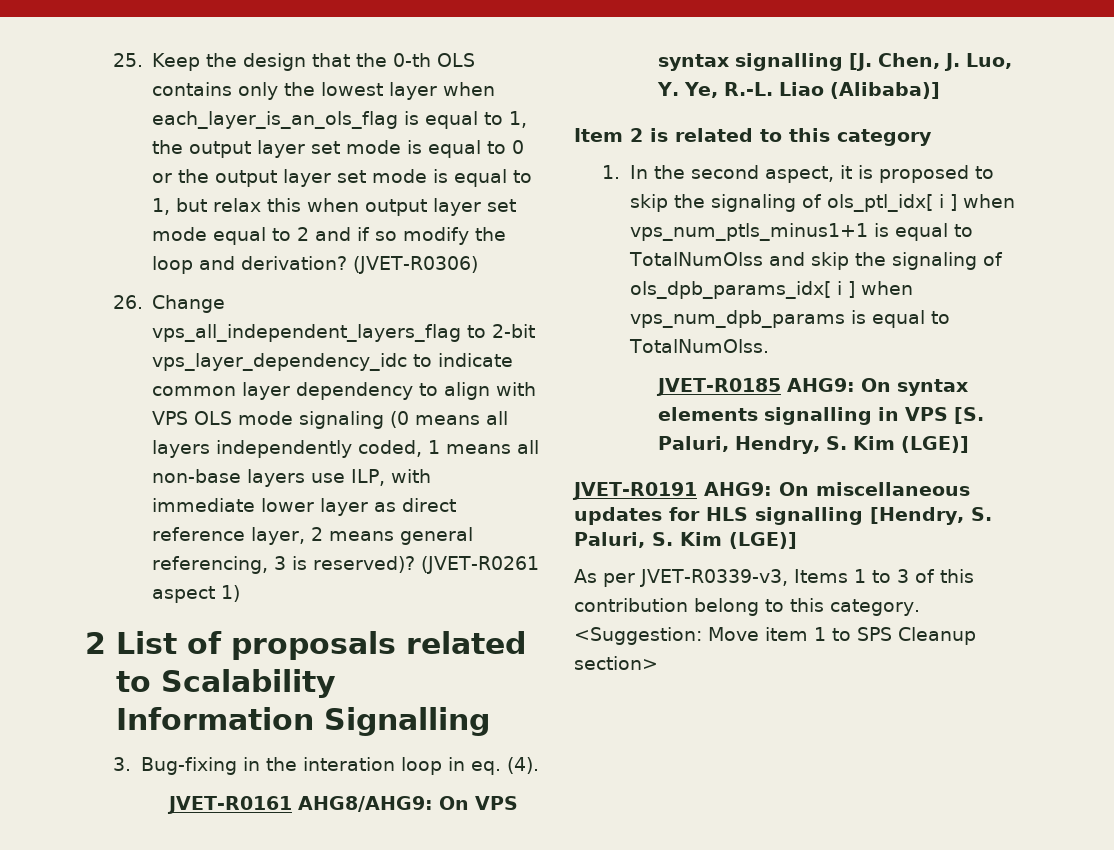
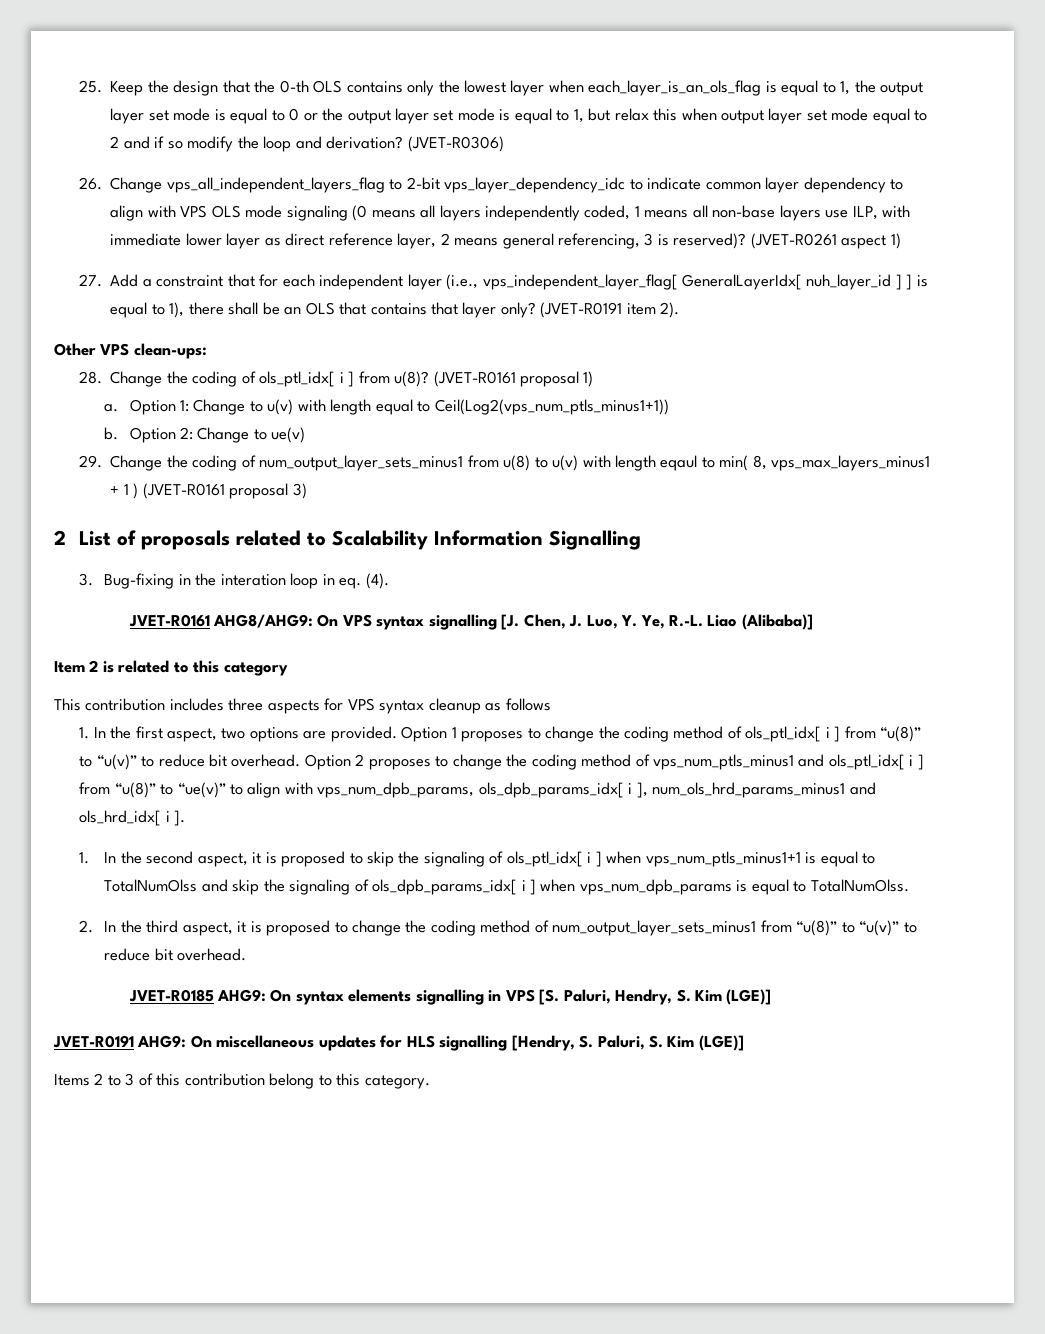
(241, 593) none -> [79,274,928,290] [110,302,680,318] [54,343,207,359] [79,371,594,387] [104,399,669,415] [104,427,306,443] [79,455,931,471] [110,483,307,499] // 27. Add a constraint that for each independent layer (i.e., vps_independent_layer_flag[ GeneralLayerIdx[ nuh_layer_id ] ] is equal to 1), there shall be an OLS that contains that layer only? (JVET-R0191 item 2). // Other VPS clean-ups: // 28. Change the coding of ols_ptl_idx[ i ] from u(8)? (JVET-R0161 proposal 1) // a. Option 1: Change to u(v) with length equal to Ceil(Log2(vps_num_ptls_minus1+1)) // b. Option 2: Change to ue(v) // 29. Change the coding of num_output_layer_sets_minus1 from u(8) to u(v) with length eqaul to min( 8, vps_max_layers_minus1 + 1 ) (JVET-R0161 proposal 3)
(932, 137) none -> [54,698,551,714] [79,726,922,742] [79,754,924,770] [79,782,876,798] [79,810,186,826] // This contribution includes three aspects for VPS syntax cleanup as follows // 1. In the first aspect, two options are provided. Option 1 proposes to change the coding method of ols_ptl_idx[ i ] from “u(8)” to “u(v)” to reduce bit overhead. Option 2 proposes to change the coding method of vps_num_ptls_minus1 and ols_ptl_idx[ i ] from “u(8)” to “ue(v)” to align with vps_num_dpb_params, ols_dpb_params_idx[ i ], num_ols_hrd_params_minus1 and ols_hrd_idx[ i ].
(769, 346) none -> [79,920,917,936] [104,948,247,961] // 2. In the third aspect, it is proposed to change the coding method of num_output_layer_sets_minus1 from “u(8)” to “u(v)” to reduce bit overhead.
[574,569,866,587] As per JVET-R0339-v3, Items 1 -> [54,1073,104,1086] Items 2
[574,627,976,645] [574,656,658,670] <Suggestion: Move item 1 to SPS Cleanup section> -> (430, 1082) none

